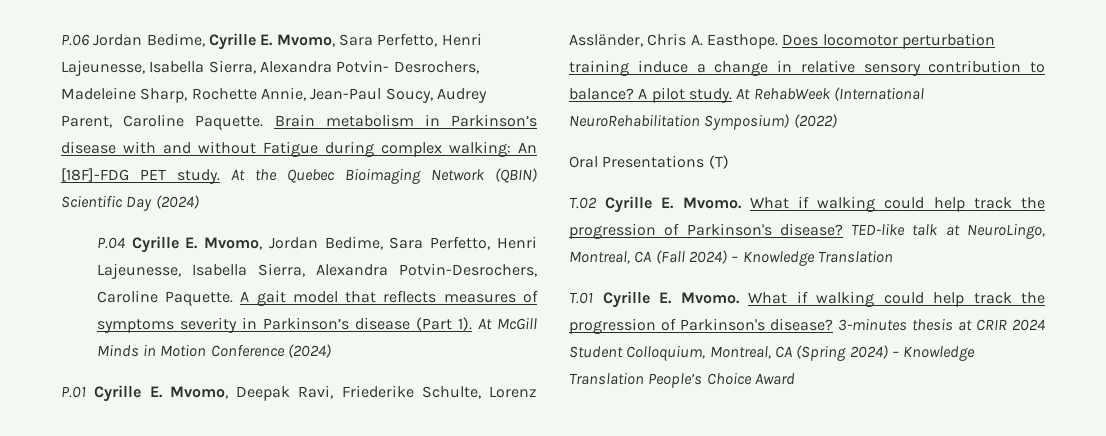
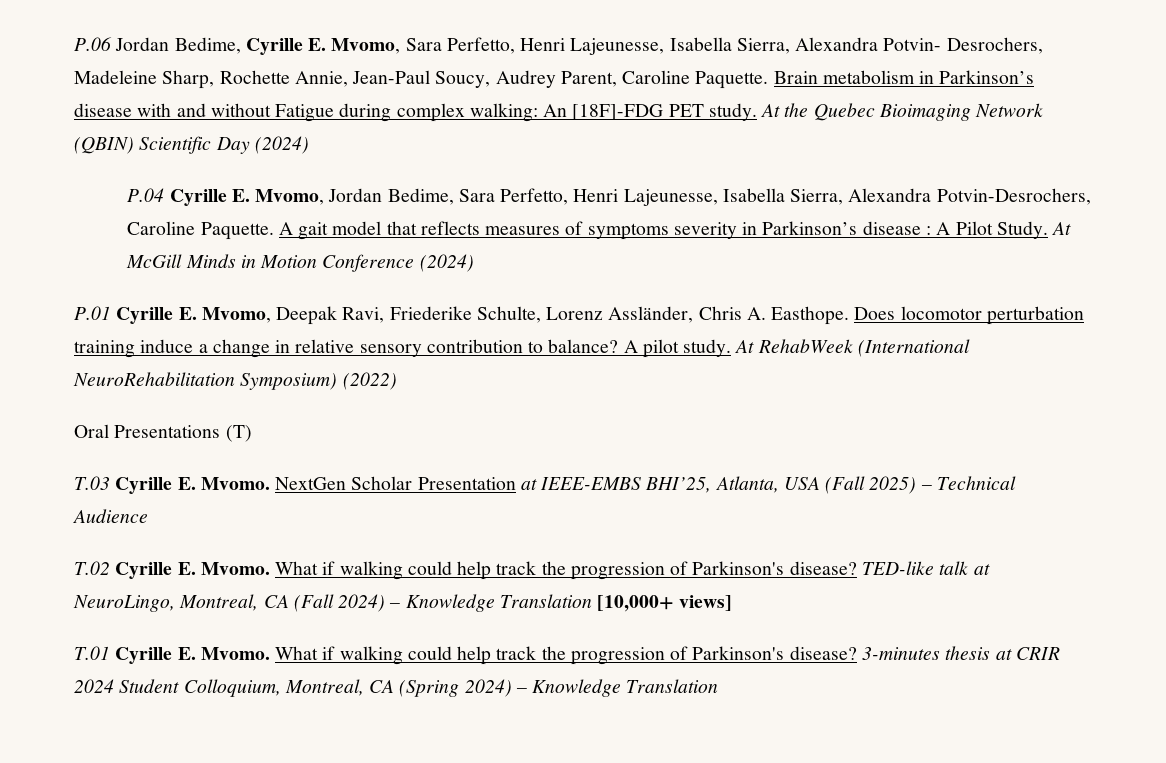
[415,317,472,331] (Part 1). -> [926,221,1048,239] : A Pilot Study.
(729, 162) none -> [74,476,1016,494] [73,509,148,523] // T.03 Cyrille E. Mvomo. NextGen Scholar Presentation at IEEE-EMBS BHI’25, Atlanta, USA (Fall 2025) – Technical Audience
(893, 256) none -> [597,595,733,612] [10,000+ views]
[648,372,795,388] People’s Choice Award -> (719, 686) none

